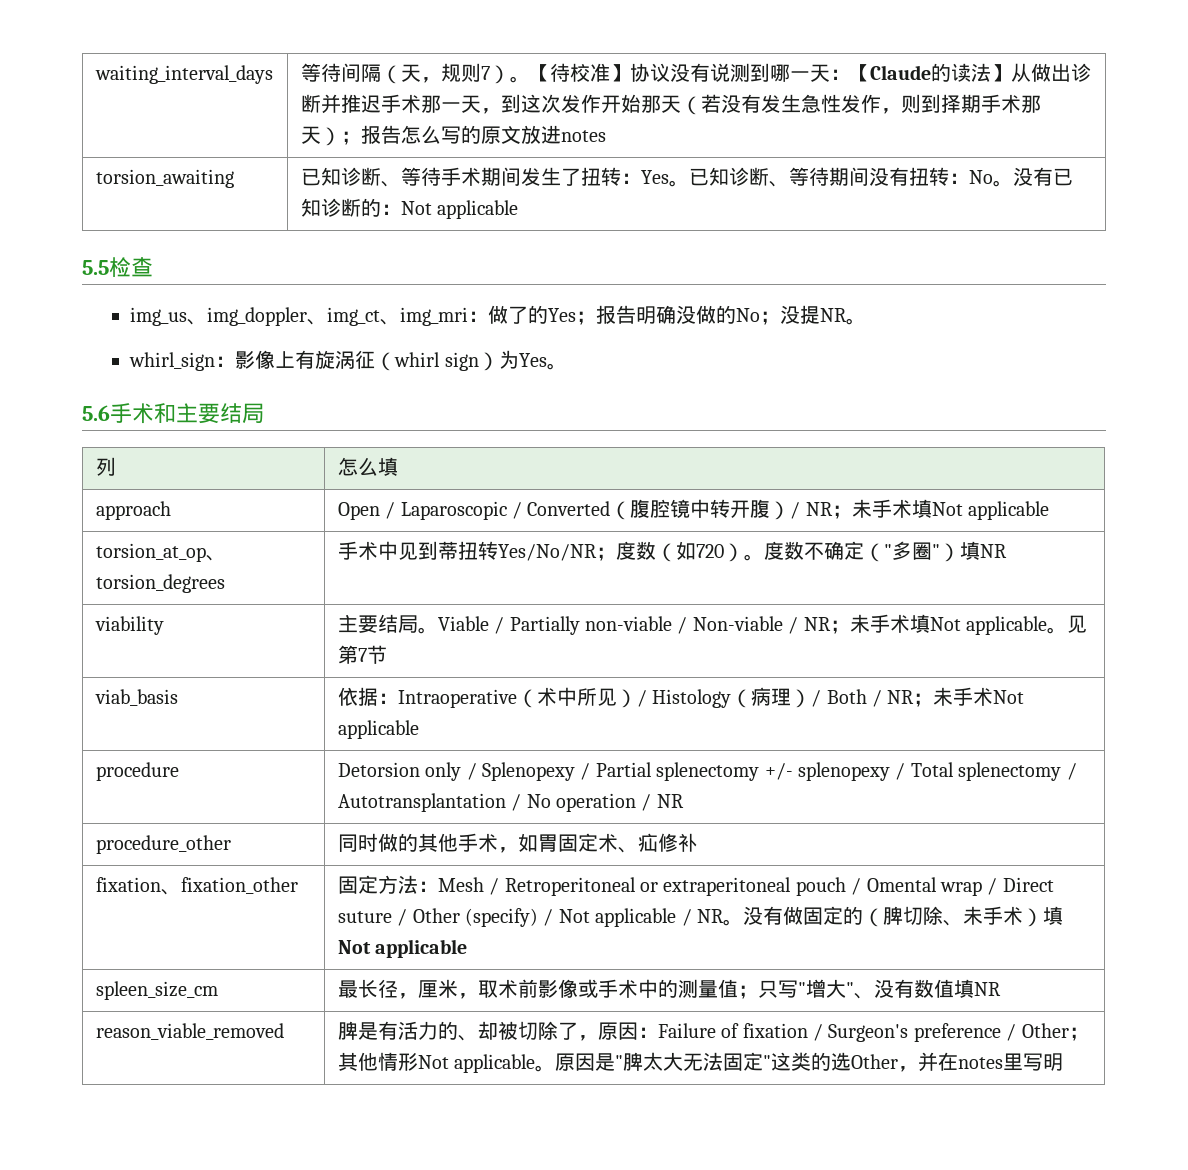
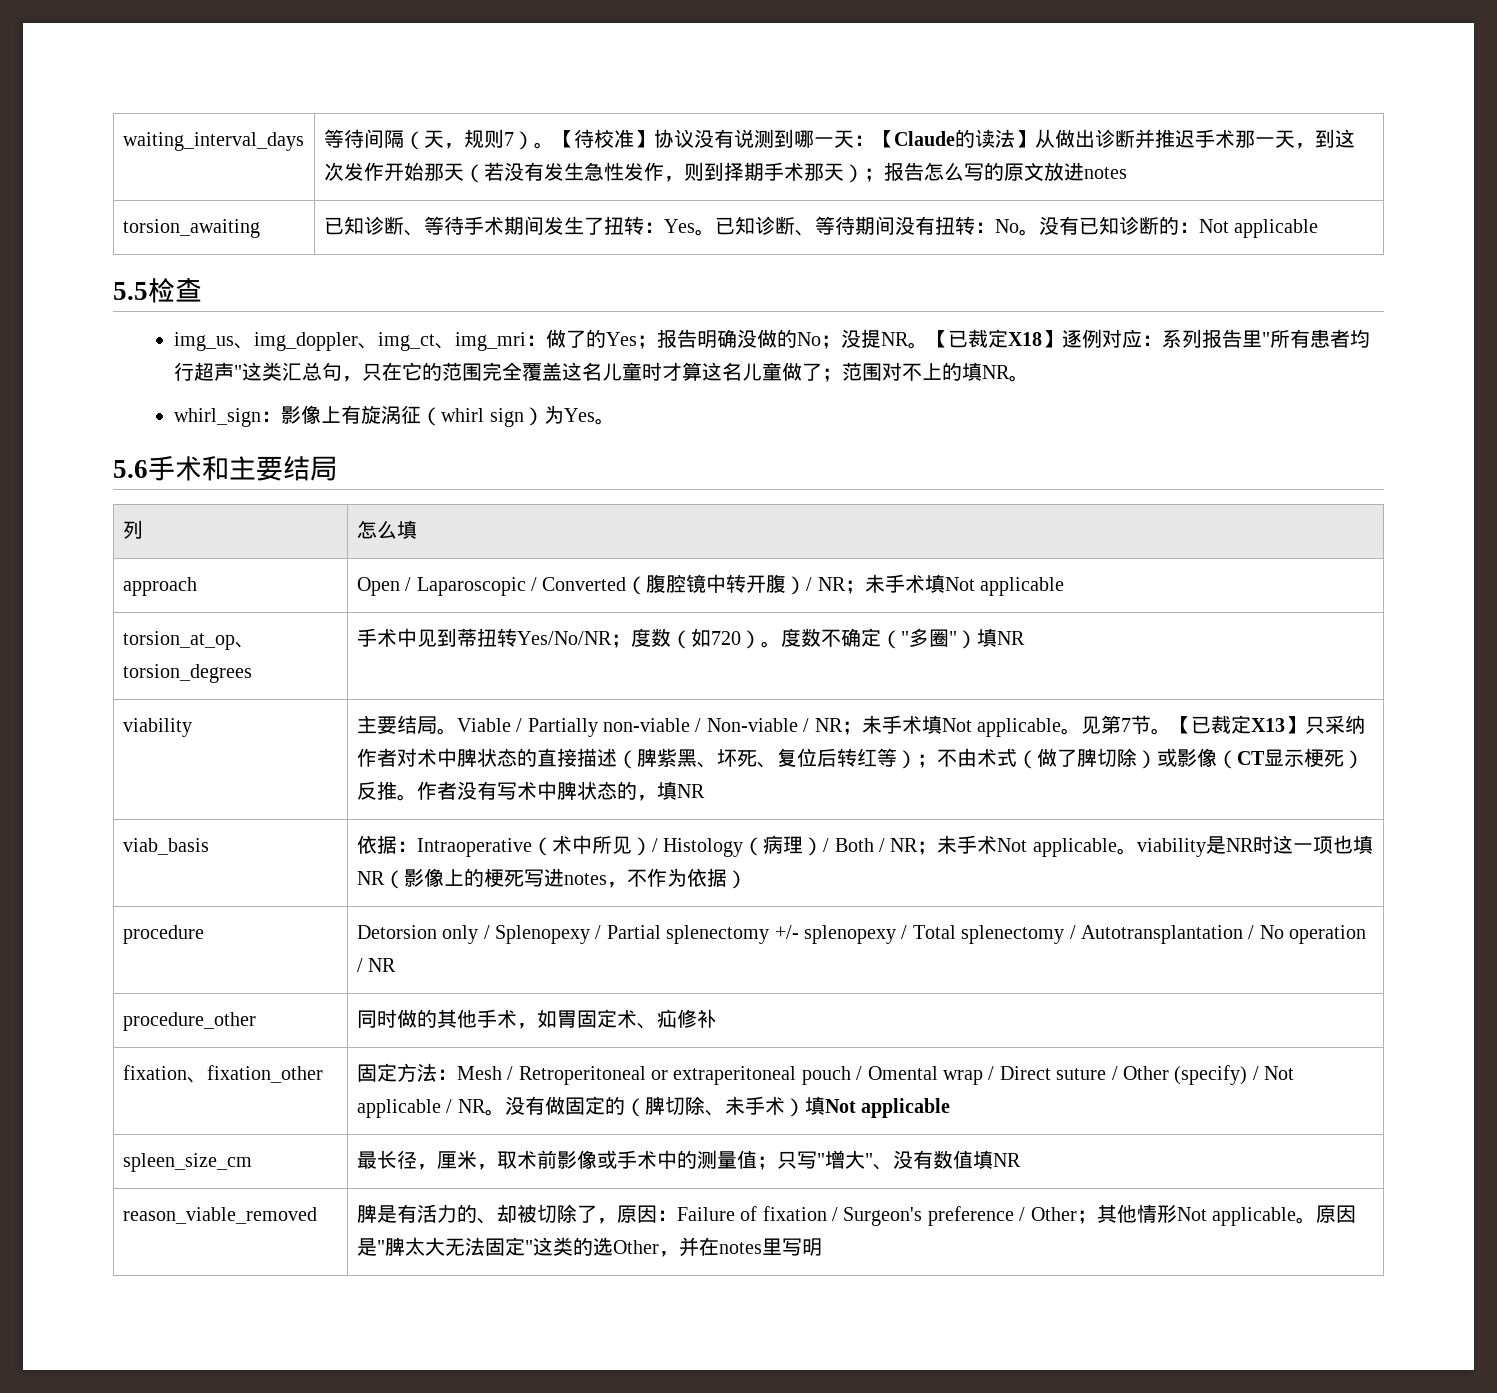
(867, 321) none -> [928,329,1371,348] [174,362,1030,382] 【已裁定X18】逐例对应：系列报告里"所有患者均行超声"这类汇总句，只在它的范围完全覆盖这名儿童时才算这名儿童做了；范围对不上的填NR。
(387, 654) none -> [1150,715,1365,735] [356,748,1364,769] [356,781,705,801] 。【已裁定X13】只采纳作者对术中脾状态的直接描述（脾紫黑、坏死、复位后转红等）；不由术式（做了脾切除）或影像（CT显示梗死）反推。作者没有写术中脾状态的，填NR
(419, 729) none -> [1116,835,1373,857] [356,868,747,889] 。viability是NR时这一项也填NR（影像上的梗死写进notes，不作为依据）

